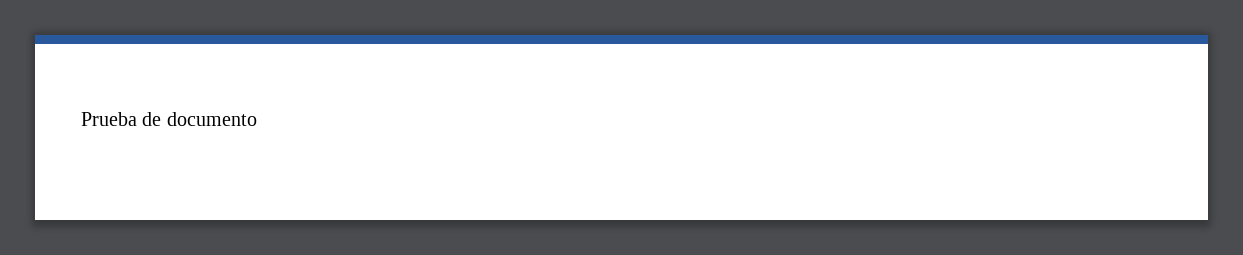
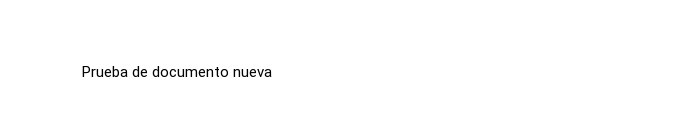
(257, 119) none -> [233,69,273,77] nueva

